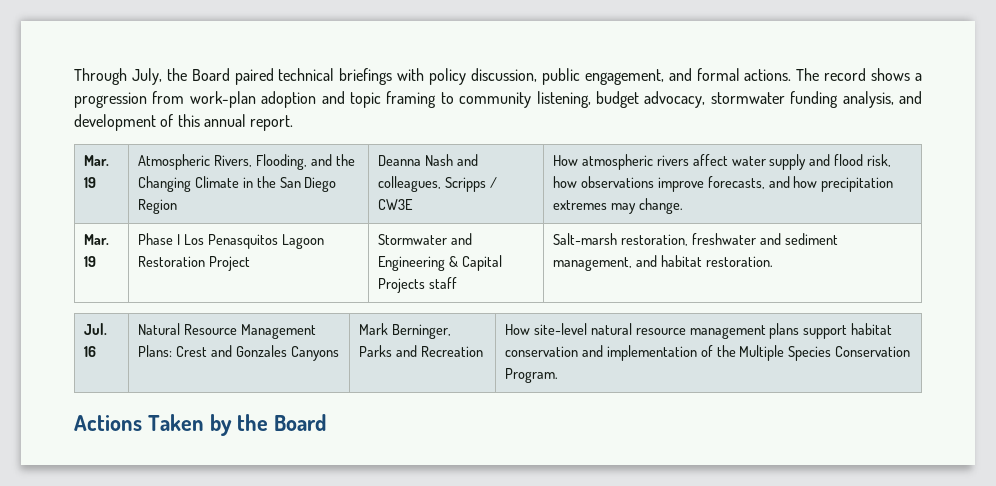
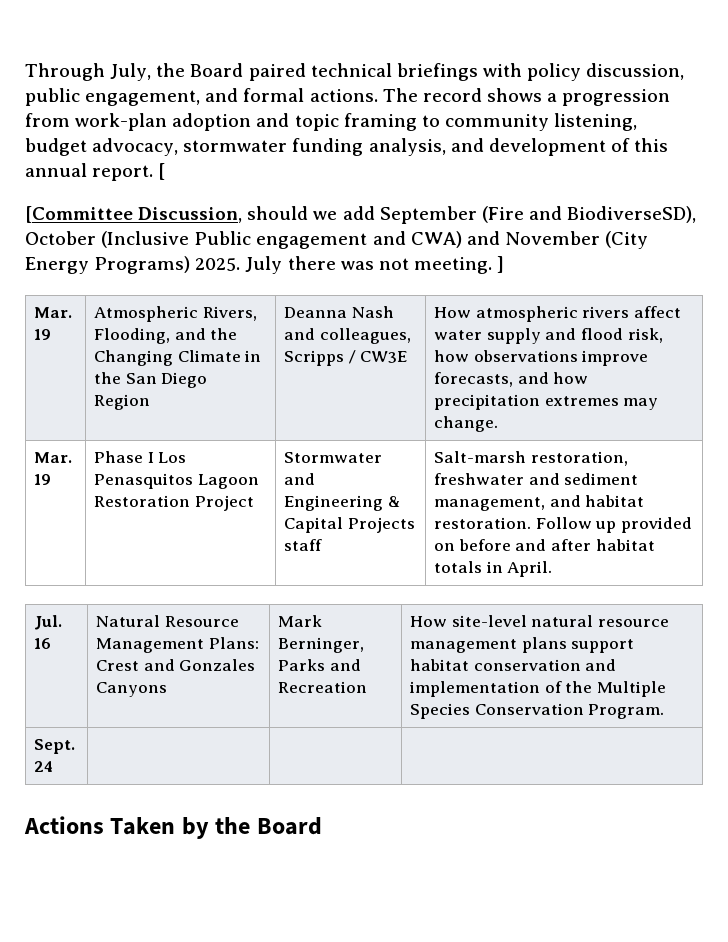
(294, 123) none -> [158,163,166,180] [25,206,697,224] [25,231,649,249] [25,256,505,274] [ // [Committee Discussion, should we add September (Fire and BiodiverseSD), October (Inclusive Public engagement and CWA) and November (City Energy Programs) 2025. July there was not meeting. ]
(773, 261) none -> [535,517,692,533] [434,539,655,551] [434,561,553,577] Follow up provided on before and after habitat totals in April.
(558, 375) none -> [34,739,76,754] [34,761,54,772] // Sept. 24 | | |

